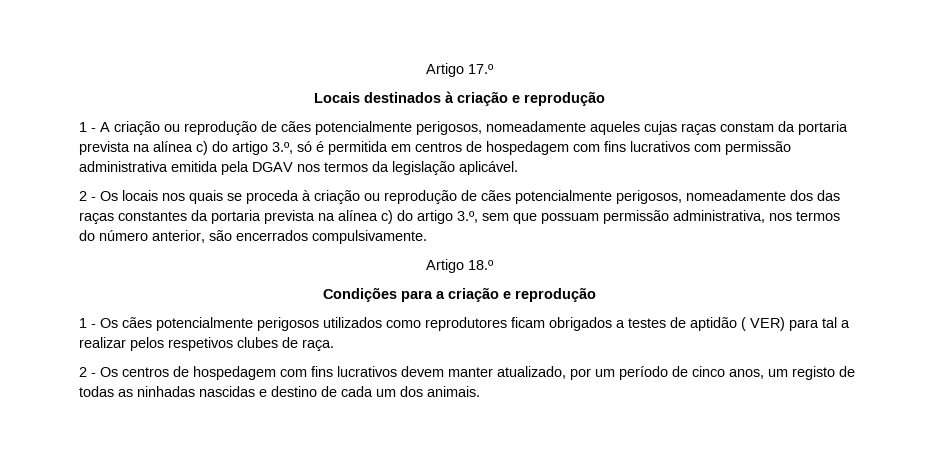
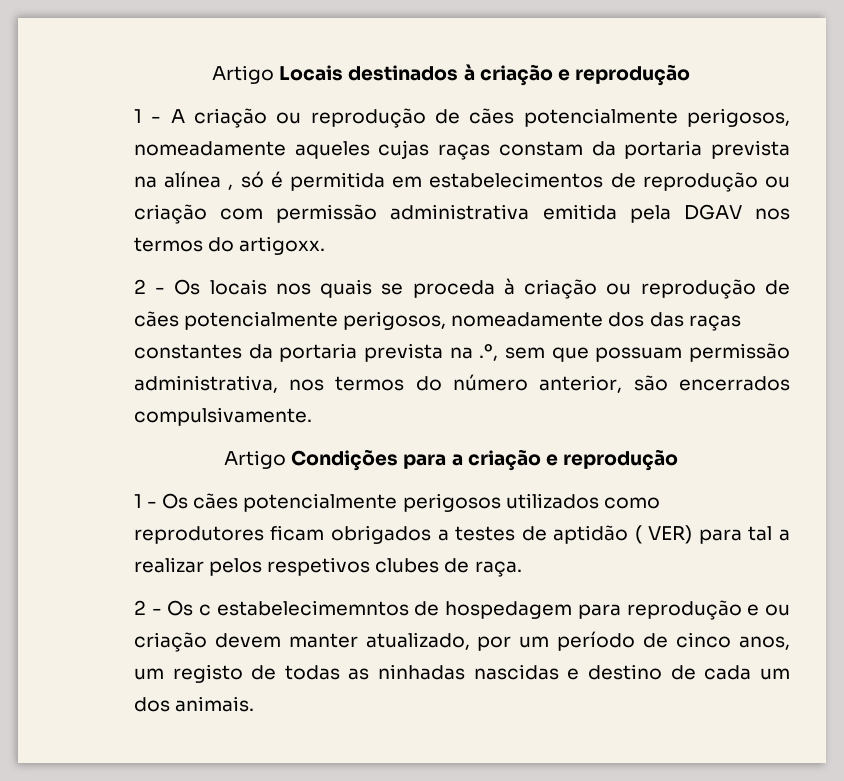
[426,63,494,77] Artigo 17.º // -> [212,65,275,84] Artigo
[196,141,691,155] c) do artigo 3.º, só é permitida em centros de hospedagem com fins lucrativos -> [228,171,791,192] [133,204,207,224] , só é permitida em estabelecimentos de reprodução ou criação
[372,161,519,175] da legislação aplicável. -> [207,236,326,255] do artigoxx.
[338,210,479,224] alínea c) do artigo 3.º, -> [479,344,499,361] .º,
[468,260,494,270] 18.º // -> (287, 459) none
[122,366,398,380] centros de hospedagem com fins lucrativos -> [198,600,791,620] [133,632,207,652] c estabelecimemntos de hospedagem para reprodução e ou criação

